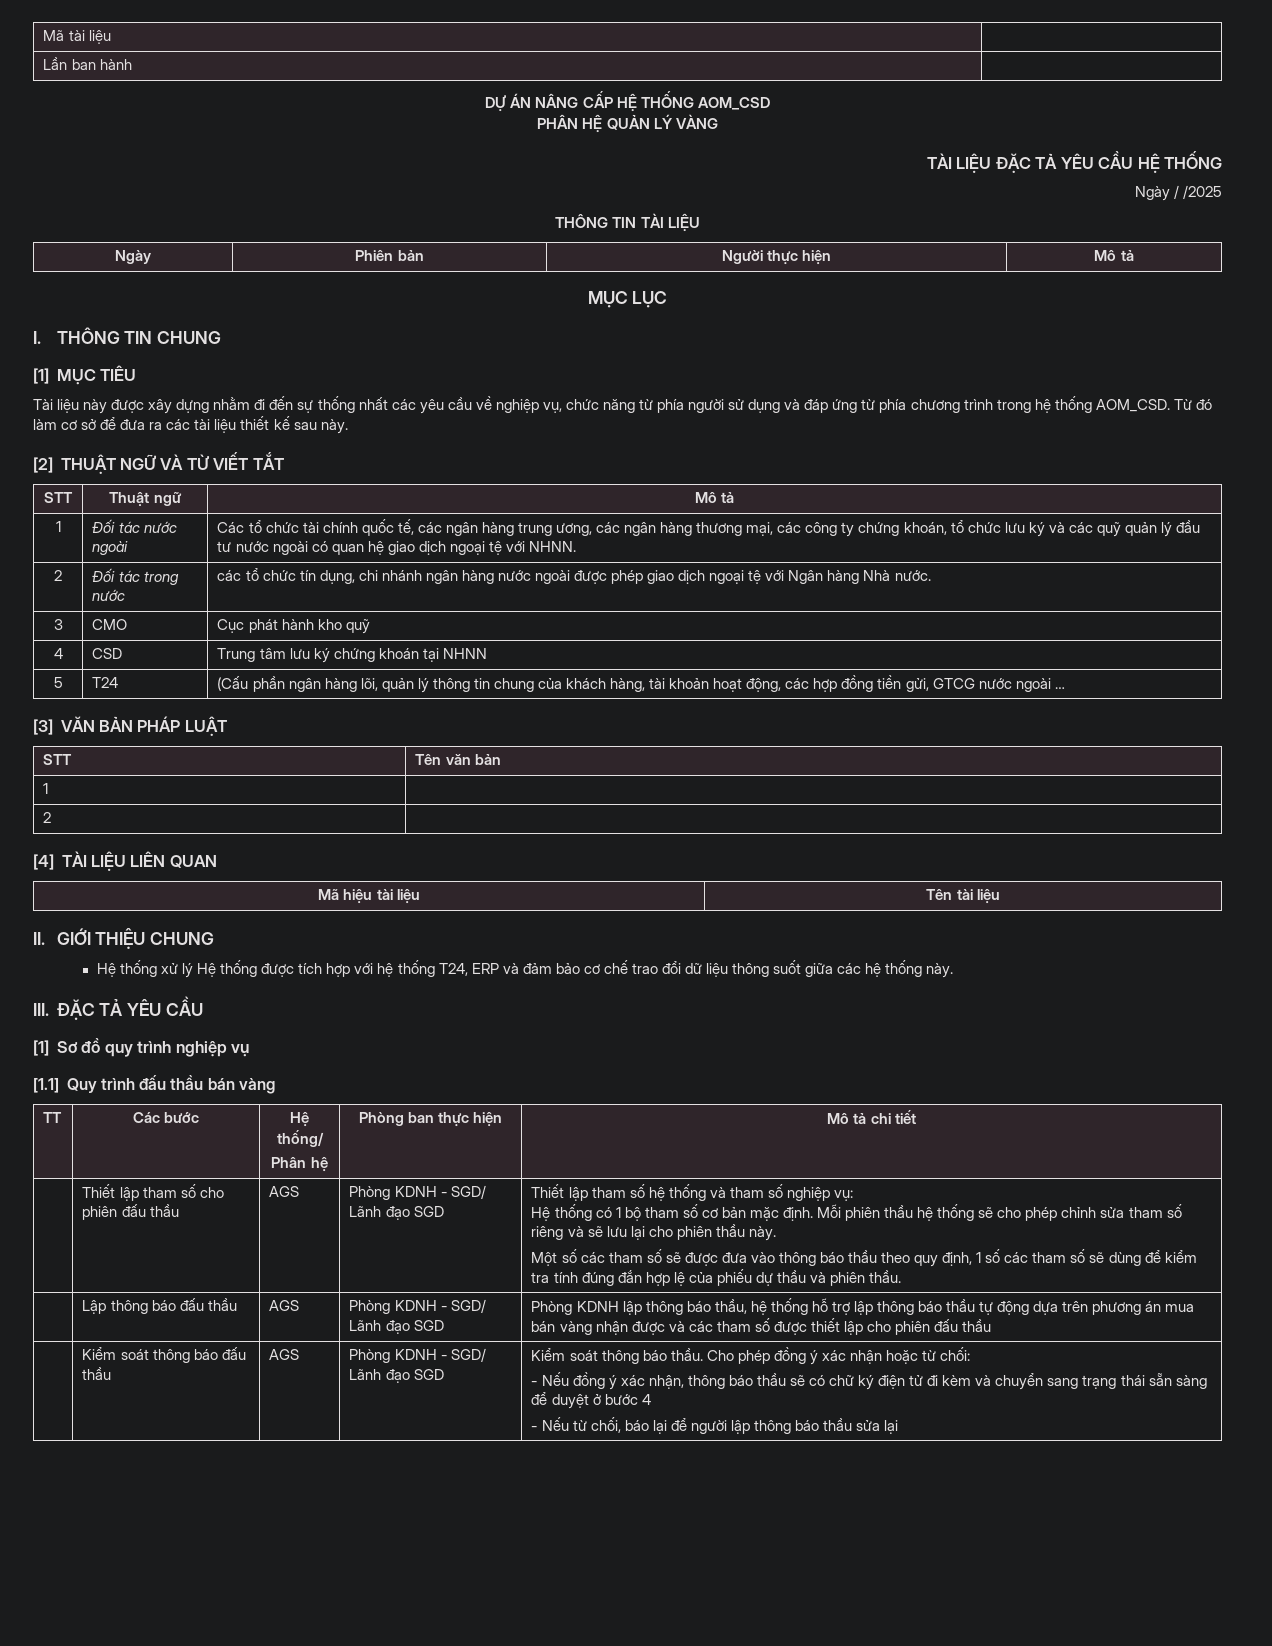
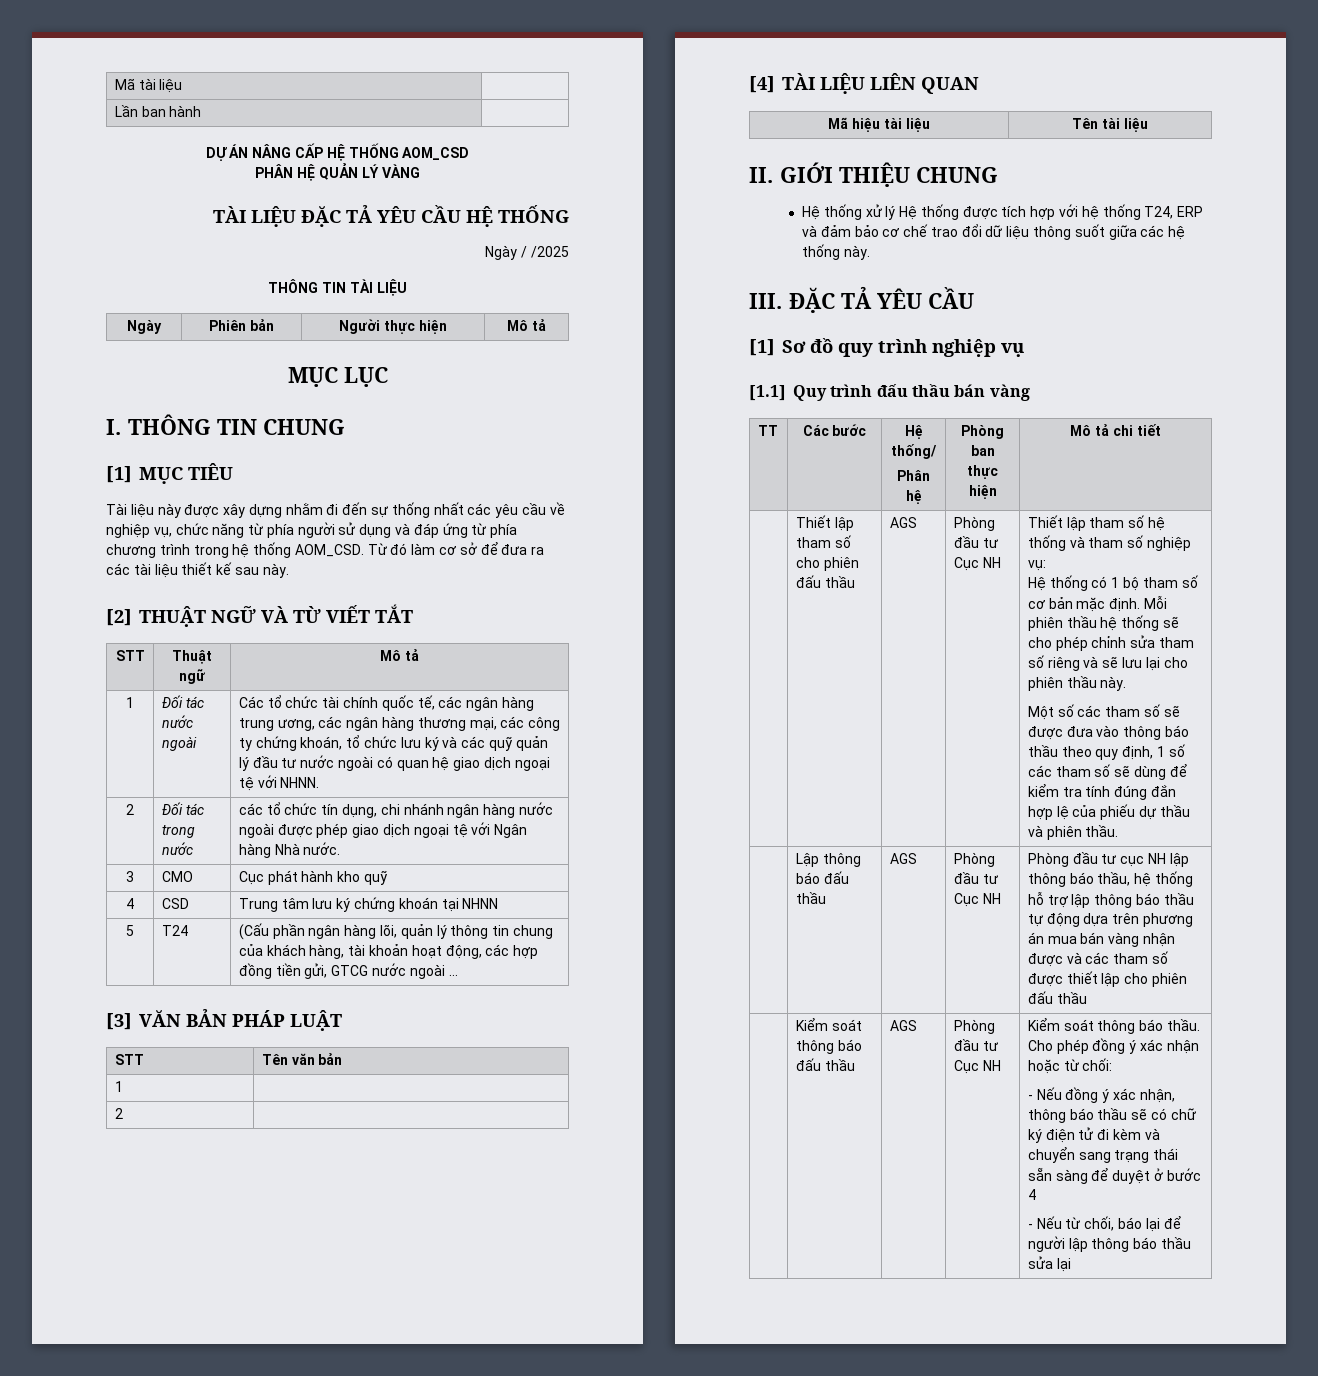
[394,1185,486,1199] [349,1206,444,1220] KDNH - SGD/ Lãnh đạo SGD -> [953,536,999,548] [953,557,1001,571] đầu tư Cục NH
[394,1299,486,1313] [349,1320,444,1334] [531,1301,619,1315] KDNH - SGD/ Lãnh đạo SGD | Phòng KDNH -> [953,872,999,884] [953,893,1001,907] [1027,852,1166,867] đầu tư Cục NH | Phòng đầu tư cục NH
[394,1348,486,1362] [349,1369,444,1383] KDNH - SGD/ Lãnh đạo SGD -> [953,1039,999,1051] [953,1060,1001,1074] đầu tư Cục NH

